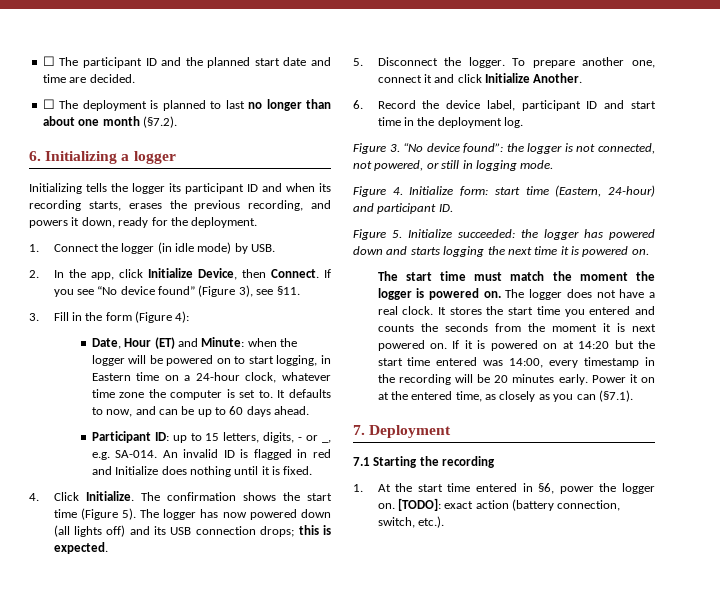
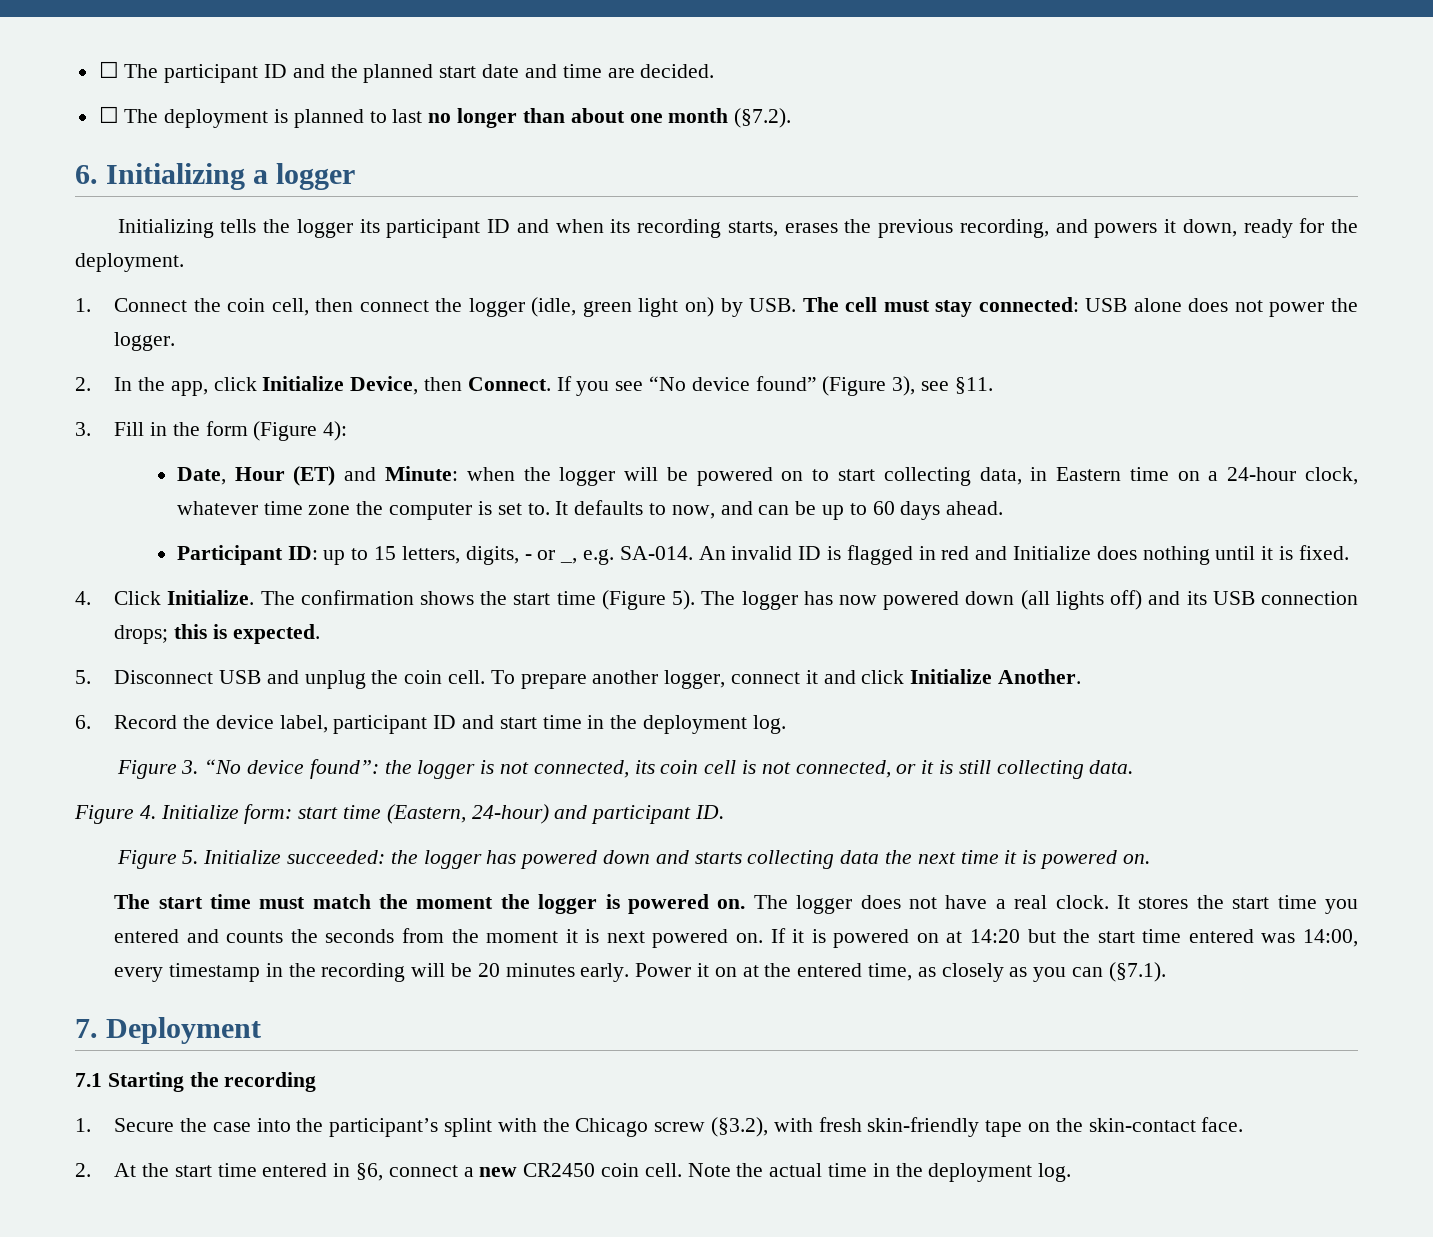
[121,242,276,254] logger (in idle mode) by USB. -> [227,297,1359,317] [114,332,176,351] coin cell, then connect the logger (idle, green light on) by USB. The cell must stay connected: USB alone does not power the logger.
[276,355,318,366] logging, -> [883,467,1022,486] collecting data,
[444,57,505,68] the logger. -> [218,670,485,689] USB and unplug the coin cell.
[632,60,655,68] one, -> [664,670,726,689] logger,
[353,160,554,171] not powered, or still in logging mode. -> [634,760,1134,779] its coin cell is not connected, or it is still collecting data.
[443,246,485,257] logging -> [747,850,880,869] collecting data
(363, 488) none -> [114,1117,1244,1137] [75,1163,91,1177] Secure the case into the participant’s splint with the Chicago screw (§3.2), with fresh skin-friendly tape on the skin-contact face. // 2.
[559,483,655,494] [377,498,621,511] [377,516,444,528] power the logger on. [TODO]: exact action (battery connection, switch, etc.). -> [388,1163,1072,1182] connect a new CR2450 coin cell. Note the actual time in the deployment log.

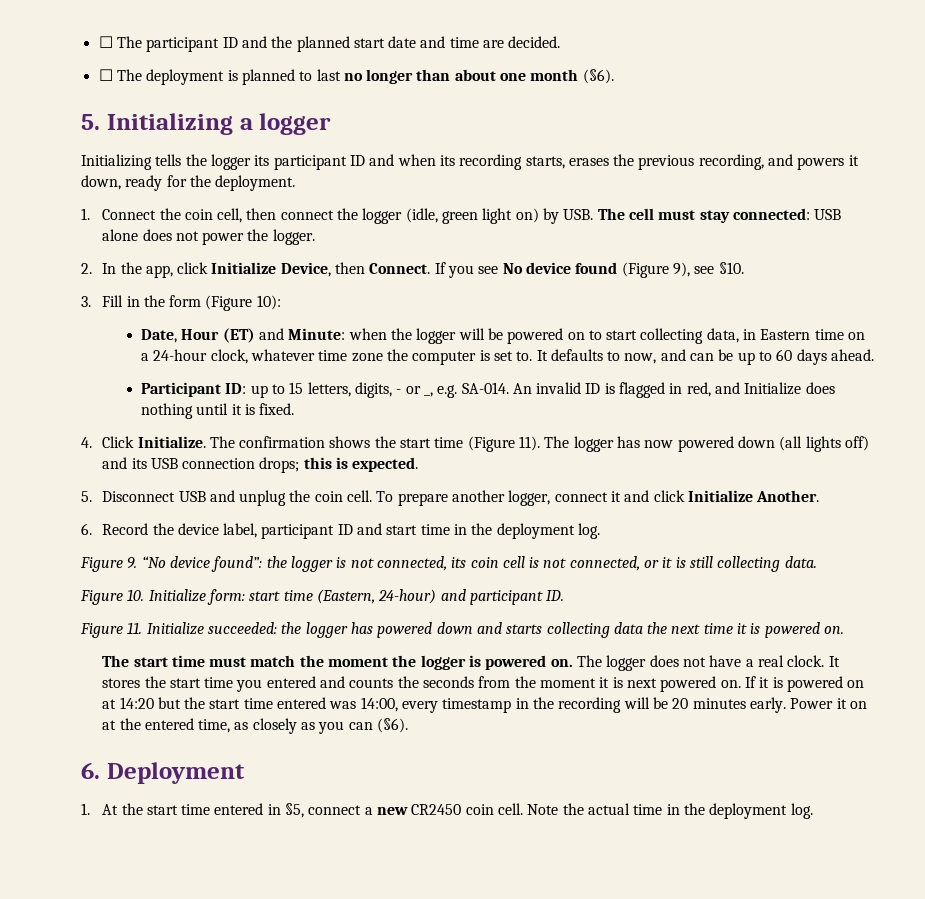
[734,108,792,128] [75,165,98,184] (§7.2). // 6. -> [582,69,614,84] [81,114,100,130] (§6). // 5.
[648,376,993,396] “No device found” (Figure 3), see §11. -> [502,262,744,278] No device found (Figure 9), see §10.
[323,421,348,441] 4): -> [256,295,281,310] 10):
[941,546,970,560] red -> [686,382,711,397] red,
[672,590,696,610] 5). -> [519,436,541,451] 11).
[181,760,199,774] 3. -> [127,557,138,569] 9.
[139,805,156,819] 4. -> [127,589,145,601] 10.
[182,850,199,864] 5. -> [127,622,143,634] 11.
[1108,962,1166,982] [75,1019,98,1038] (§7.1). // 7. -> [377,718,409,733] [81,762,100,779] (§6). // 6.
[75,1072,317,1092] [75,1117,1244,1137] [75,1163,91,1177] 7.1 Starting the recording // 1. Secure the case into the participant’s splint with the Chicago screw (§3.2), with fresh skin-friendly tape on the skin-contact face. // 2. -> [81,803,90,815] 1.
[355,1163,383,1181] §6, -> [285,803,305,818] §5,

